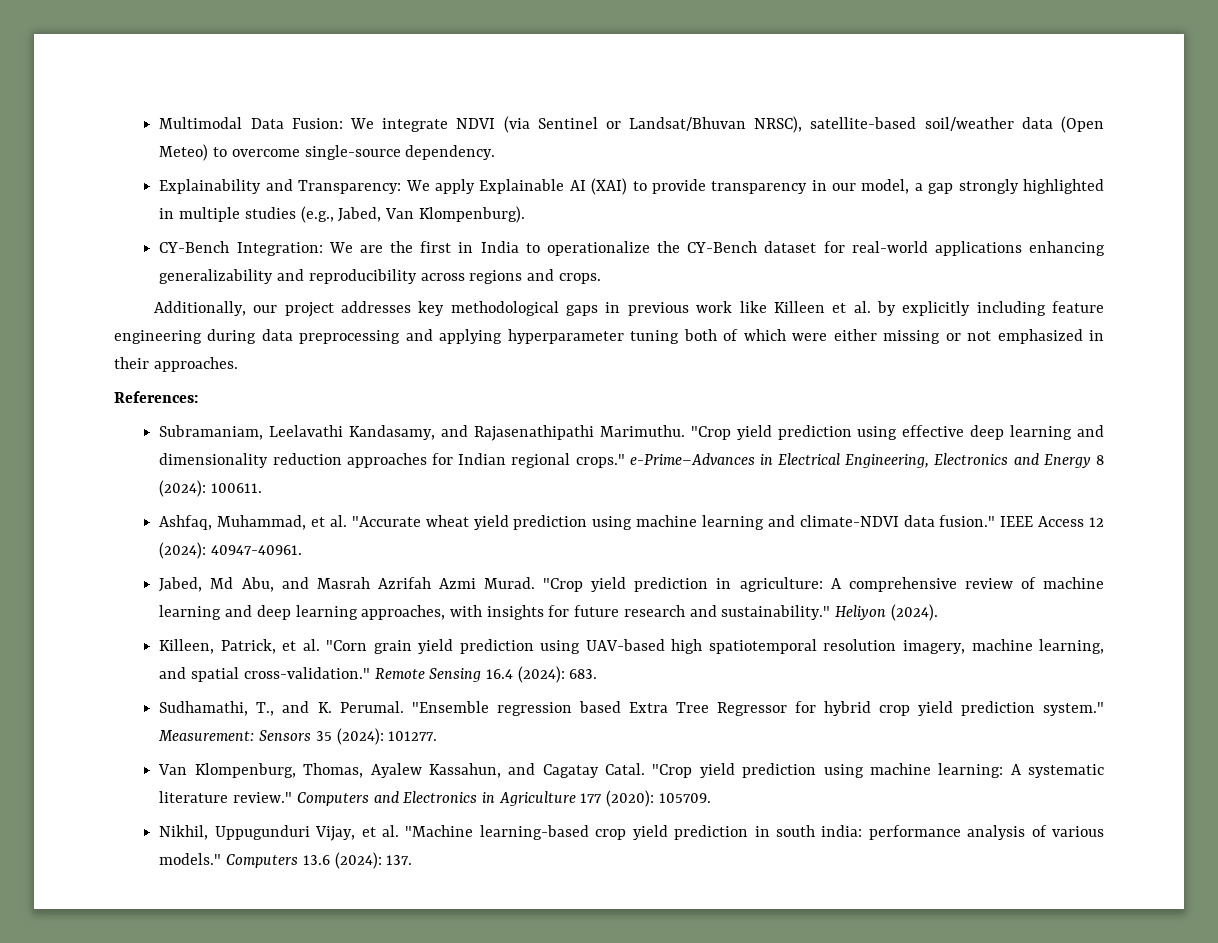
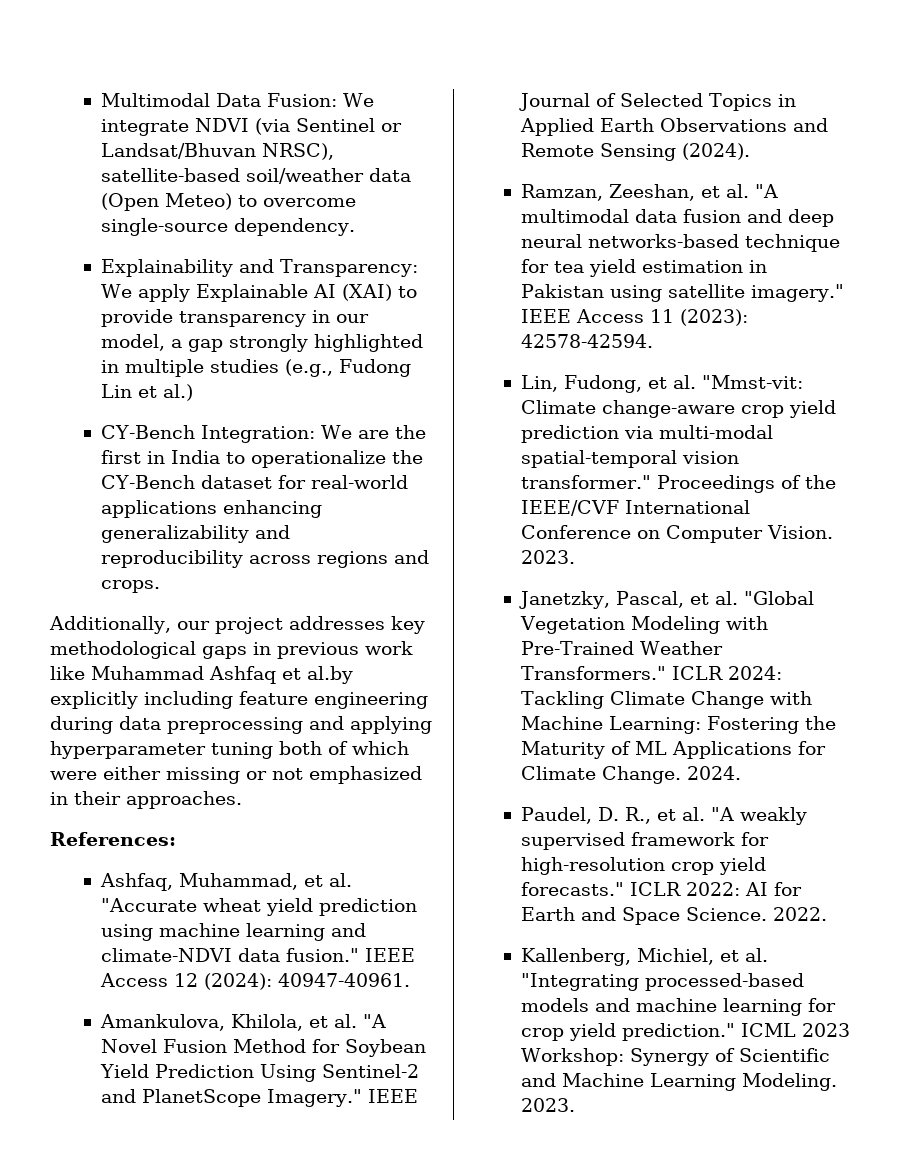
[338,206,525,223] Jabed, Van Klompenburg). -> [339,359,412,377] [101,384,194,401] Fudong Lin et al.)
[773,301,896,316] Killeen et al. by -> [91,666,353,684] Muhammad Ashfaq et al.by
[159,425,1105,441] [159,453,1104,468] [159,480,263,497] // Subramaniam, Leelavathi Kandasamy, and Rajasenathipathi Marimuthu. "Crop yield prediction using effective deep learning and dimensionality reduction approaches for Indian regional crops." e-Prime–Advances in Electrical Engineering, Electronics and Energy 8 (2024): 100611. -> (176, 839) none
[159,577,1104,592] [159,604,938,621] [159,639,1105,654] [159,666,598,683] [159,701,1105,716] [158,728,438,745] [158,763,1105,778] [159,790,711,807] [159,825,1105,841] [159,852,413,869] Jabed, Md Abu, and Masrah Azrifah Azmi Murad. "Crop yield prediction in agriculture: A comprehensive review of machine learning and deep learning approaches, with insights for future research and sustainability." Heliyon (2024). // Killeen, Patrick, et al. "Corn grain yield prediction using UAV-based high spatiotemporal resolution imagery, machine learning, and spatial cross-validation." Remote Sensing 16.4 (2024): 683. // Sudhamathi, T., and K. Perumal. "Ensemble regression based Extra Tree Regressor for hybrid crop yield prediction system." Measurement: Sensors 35 (2024): 101277. // Van Klompenburg, Thomas, Ayalew Kassahun, and Cagatay Catal. "Crop yield prediction using machine learning: A systematic literature review." Computers and Electronics in Agriculture 177 (2020): 105709. // Nikhil, Uppugunduri Vijay, et al. "Machine learning-based crop yield prediction in south india: performance analysis of various models." Computers 13.6 (2024): 137. -> [100,1014,387,1031] [101,1039,427,1057] [100,1064,420,1082] [101,1089,419,1107] [519,93,797,111] [520,118,829,136] [521,143,751,161] [521,184,779,201] [521,209,835,227] [521,234,841,252] [521,259,768,277] [521,284,845,302] [521,309,749,326] [521,334,654,348] [521,375,804,393] [521,400,837,418] [521,425,774,443] [521,450,740,468] [521,475,837,493] [521,500,751,516] [521,525,834,543] [521,550,576,564] [519,591,815,609] [520,616,769,634] [521,641,724,655] [521,666,783,680] [521,691,813,709] [521,716,837,734] [521,741,827,759] [521,766,742,784] [521,807,808,825] [521,832,770,850] [521,857,767,875] [521,882,803,896] [521,907,828,925] [521,948,769,966] [521,973,805,991] [521,998,837,1016] [521,1023,851,1041] [521,1048,831,1066] [521,1073,838,1091] [521,1098,576,1112] Amankulova, Khilola, et al. "A Novel Fusion Method for Soybean Yield Prediction Using Sentinel-2 and PlanetScope Imagery." IEEE Journal of Selected Topics in Applied Earth Observations and Remote Sensing (2024). // Ramzan, Zeeshan, et al. "A multimodal data fusion and deep neural networks-based technique for tea yield estimation in Pakistan using satellite imagery." IEEE Access 11 (2023): 42578-42594. // Lin, Fudong, et al. "Mmst-vit: Climate change-aware crop yield prediction via multi-modal spatial-temporal vision transformer." Proceedings of the IEEE/CVF International Conference on Computer Vision. 2023. // Janetzky, Pascal, et al. "Global Vegetation Modeling with Pre-Trained Weather Transformers." ICLR 2024: Tackling Climate Change with Machine Learning: Fostering the Maturity of ML Applications for Climate Change. 2024. // Paudel, D. R., et al. "A weakly supervised framework for high-resolution crop yield forecasts." ICLR 2022: AI for Earth and Space Science. 2022. // Kallenberg, Michiel, et al. "Integrating processed-based models and machine learning for crop yield prediction." ICML 2023 Workshop: Synergy of Scientific and Machine Learning Modeling. 2023.

